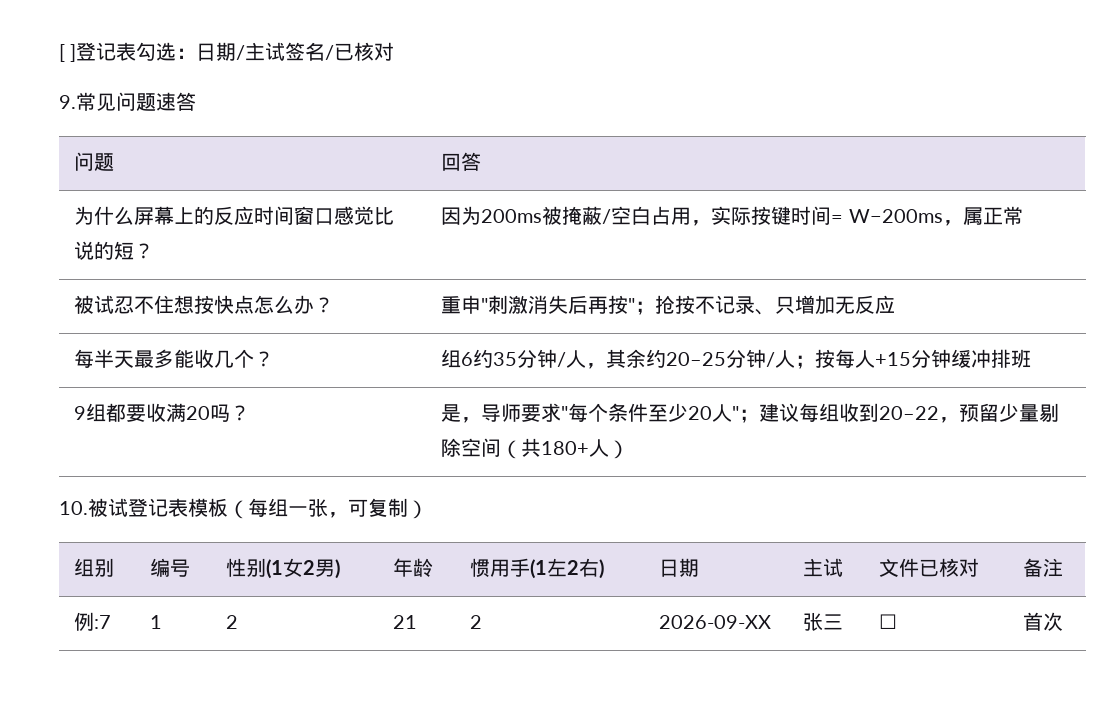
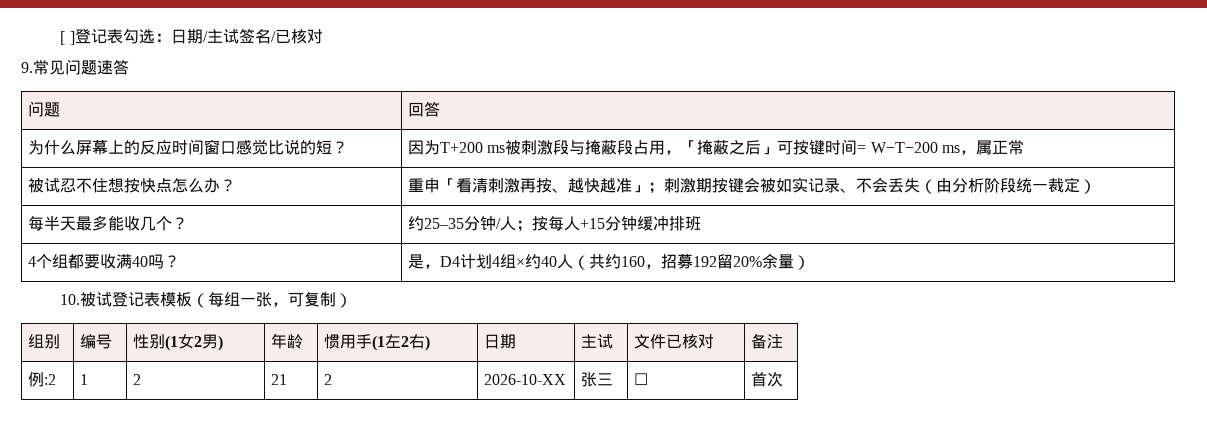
[481,206,752,226] 200ms被掩蔽/空白占用，实际 -> [440,140,794,155] T+200 ms被刺激段与掩蔽段占用，「掩蔽之后」可
[848,209,943,223] W−200ms -> [870,142,960,153] W−T−200 ms
[481,295,896,315] "刺激消失后再按"；抢按不记录、只增加无反应 -> [440,177,1097,194] 「看清刺激再按、越快越准」；刺激期按键会被如实记录、不会丢失（由分析阶段统一裁定）
[441,349,727,369] 组6约35分钟/人，其余约20–25 -> [408,216,465,231] 约25–35
[74,406,87,420] 9 -> [28,254,53,269] 4个
[186,406,211,420] 20 -> [132,256,149,267] 40
[481,403,1060,423] [441,438,610,459] 导师要求"每个条件至少20人"；建议每组收到20–22，预留少量剔除空间（共180+人 -> [440,254,795,270] D4计划4组×约40人（共约160，招募192留20%余量
[94,615,112,629] :7 -> [44,374,57,385] :2
[659,615,772,629] 2026-09-XX -> [484,374,567,385] 2026-10-XX

